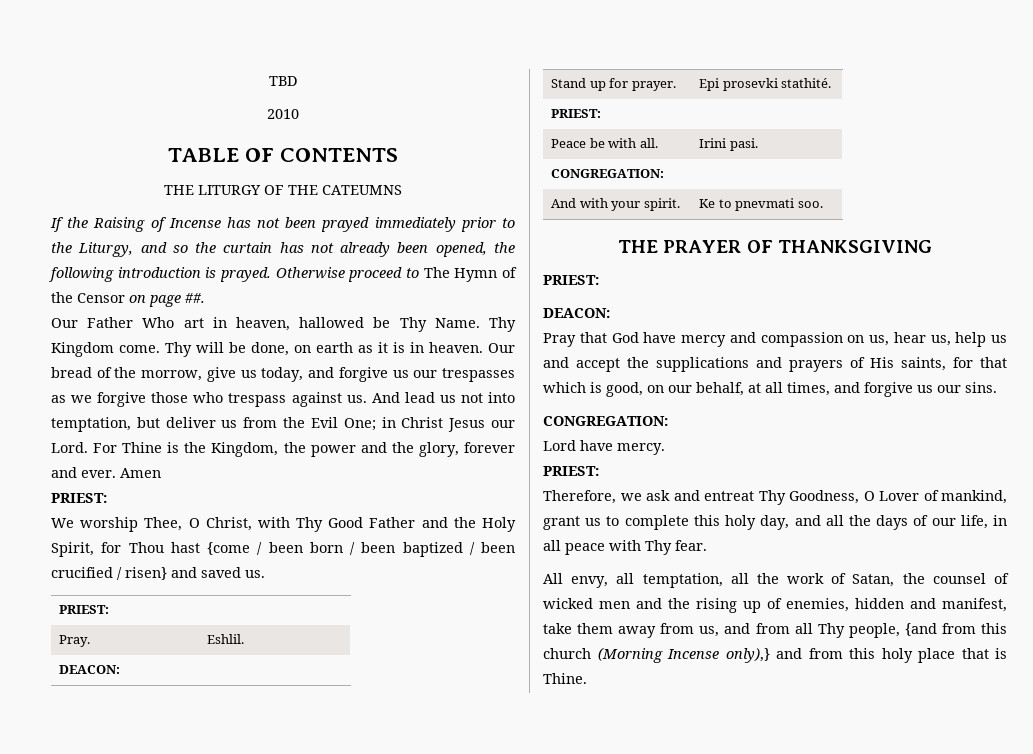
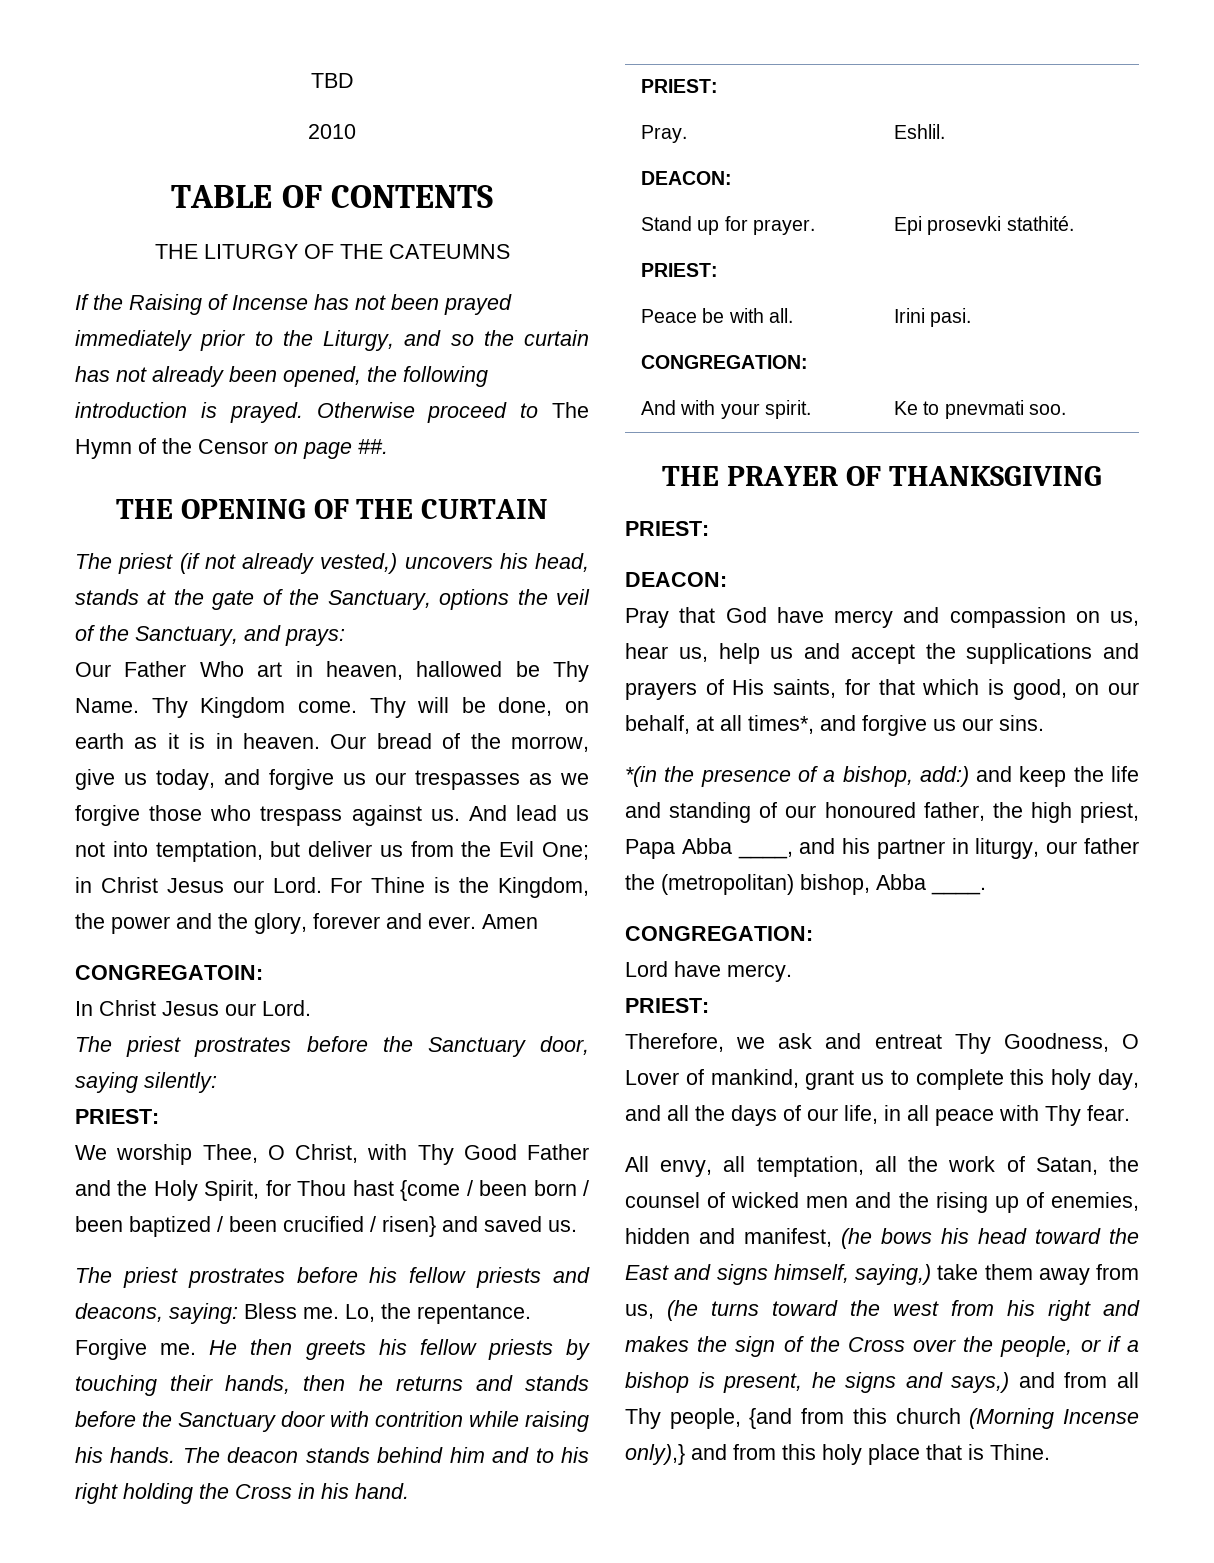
(205, 298) none -> [115,499,549,519] [75,553,589,574] [75,589,591,610] [75,625,345,646] // THE OPENING OF THE CURTAIN // The priest (if not already vested,) uncovers his head, stands at the gate of the Sanctuary, options the veil of the Sanctuary, and prays:
(161, 473) none -> [75,965,263,980] [75,1000,311,1016] [75,1036,589,1057] [75,1072,217,1093] // CONGREGATOIN: // In Christ Jesus our Lord. // The priest prostrates before the Sanctuary door, saying silently:
(265, 574) none -> [75,1267,590,1288] [75,1303,531,1324] [75,1339,590,1360] [75,1375,590,1396] [75,1411,589,1432] [75,1447,590,1463] [75,1483,409,1504] // The priest prostrates before his fellow priests and deacons, saying: Bless me. Lo, the repentance. Forgive me. He then greets his fellow priests by touching their hands, then he returns and stands before the Sanctuary door with contrition while raising his hands. The deacon stands behind him and to his right holding the Cross in his hand.
[787,382,830,396] times, -> [748,715,814,734] times*,
(997, 387) none -> [625,766,1139,787] [625,802,1139,823] [625,838,1139,859] [625,874,986,895] // *(in the presence of a bishop, add:) and keep the life and standing of our honoured father, the high priest, Papa Abba ____, and his partner in liturgy, our father the (metropolitan) bishop, Abba ____.
(1007, 605) none -> [841,1228,1139,1249] [625,1264,931,1285] (he bows his head toward the East and signs himself, saying,)
(720, 631) none -> [667,1300,1140,1321] [625,1336,1139,1357] [625,1372,1010,1393] (he turns toward the west from his right and makes the sign of the Cross over the people, or if a bishop is present, he signs and says,)

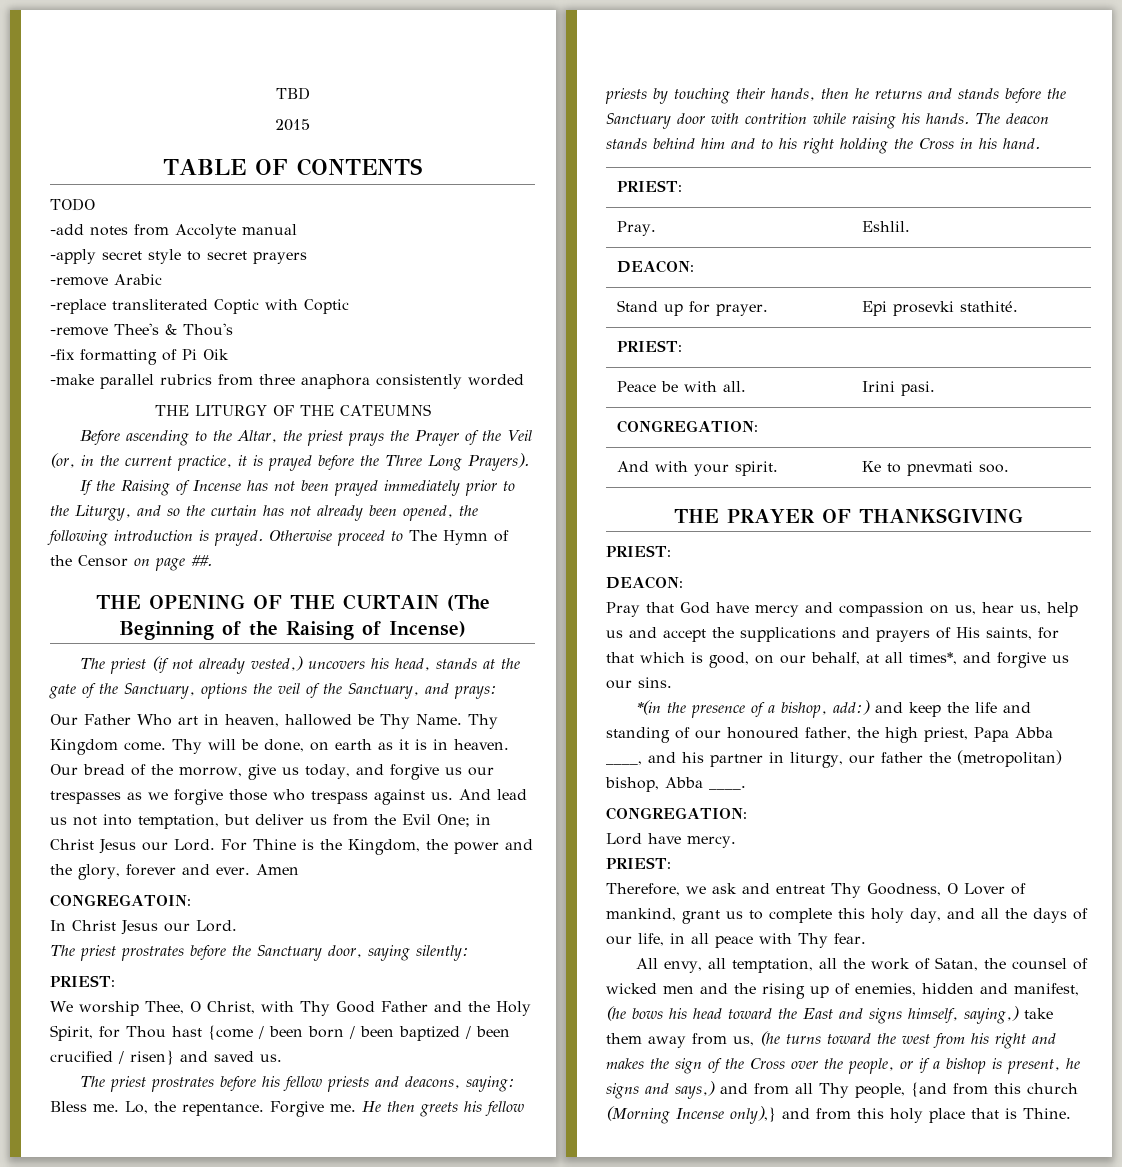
[308,124,356,139] 2010 -> [275,119,310,131] 2015
(493, 196) none -> [50,198,95,211] [50,224,297,239] [50,249,307,264] [50,274,162,286] [50,299,349,314] [50,323,233,336] [50,349,229,365] [50,374,524,389] // TODO // -add notes from Accolyte manual // -apply secret style to secret prayers // -remove Arabic // -replace transliterated Coptic with Coptic // -remove Thee's & Thou's // -fix formatting of Pi Oik // -make parallel rubrics from three anaphora consistently worded
(510, 251) none -> [80,430,533,446] [50,453,529,471] // Before ascending to the Altar, the priest prays the Prayer of the Veil (or, in the current practice, it is prayed before the Three Long Prayers).
(549, 509) none -> [446,595,490,611] [119,621,466,640] (The Beginning of the Raising of Incense)

